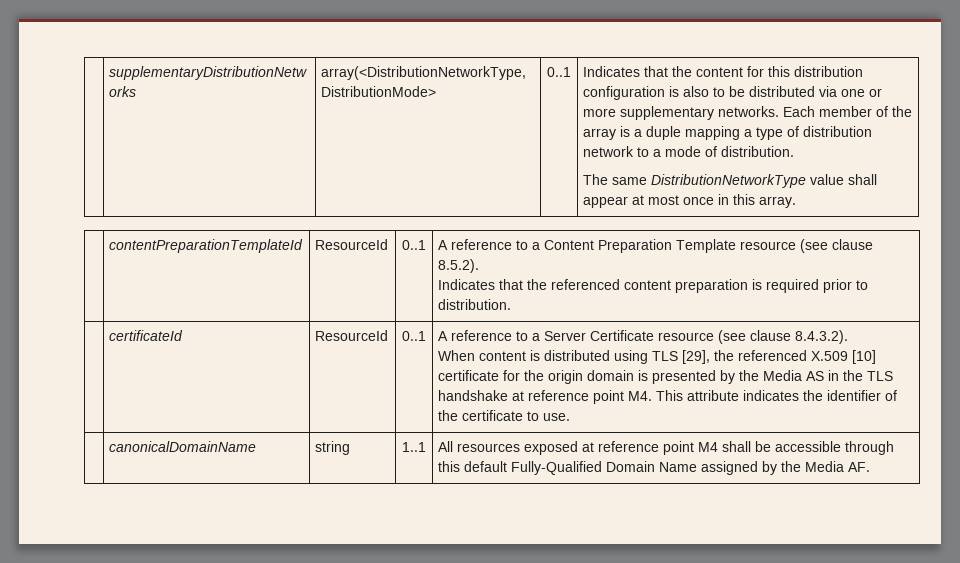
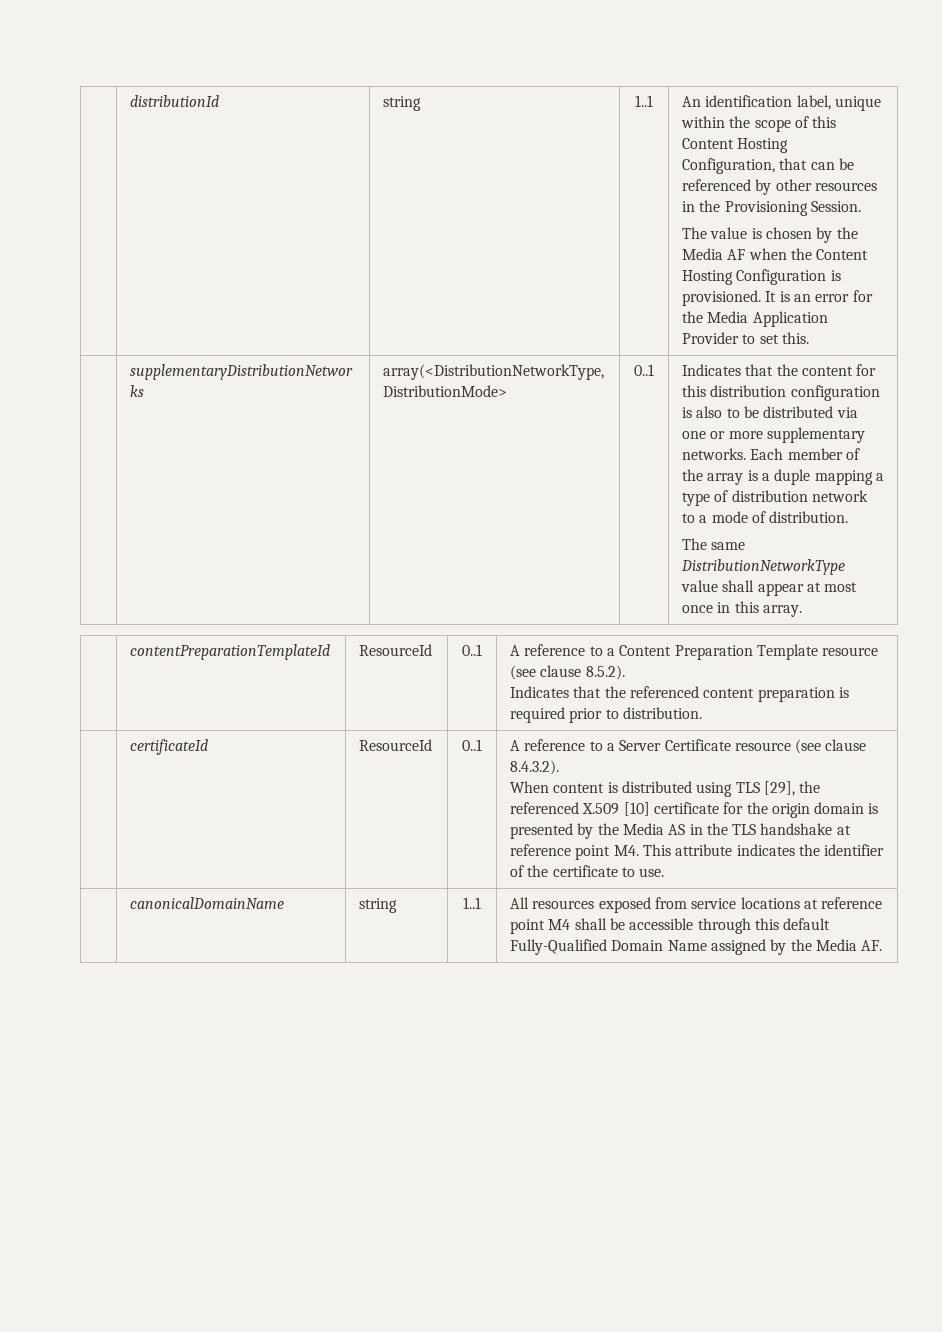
(109, 73) none -> [129,95,219,107] [382,96,421,111] [635,95,653,107] [681,95,881,111] [680,116,837,132] [681,138,789,153] [681,158,854,174] [681,179,877,195] [681,200,861,216] [681,227,858,243] [681,248,869,260] [681,269,841,285] [681,290,873,306] [681,311,828,327] [681,332,809,344] | distributionId | string | 1..1 | An identification label, unique within the scope of this Content Hosting Configuration, that can be referenced by other resources in the Provisioning Session. // The value is chosen by the Media AF when the Content Hosting Configuration is provisioned. It is an error for the Media Application Provider to set this. //
(579, 448) none -> [654,897,800,909] from service locations

